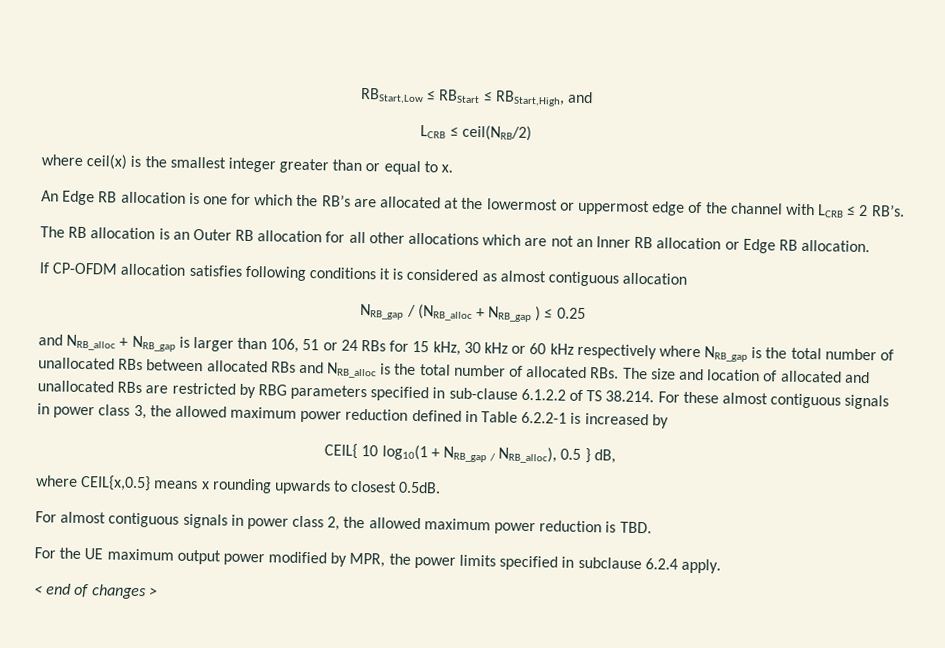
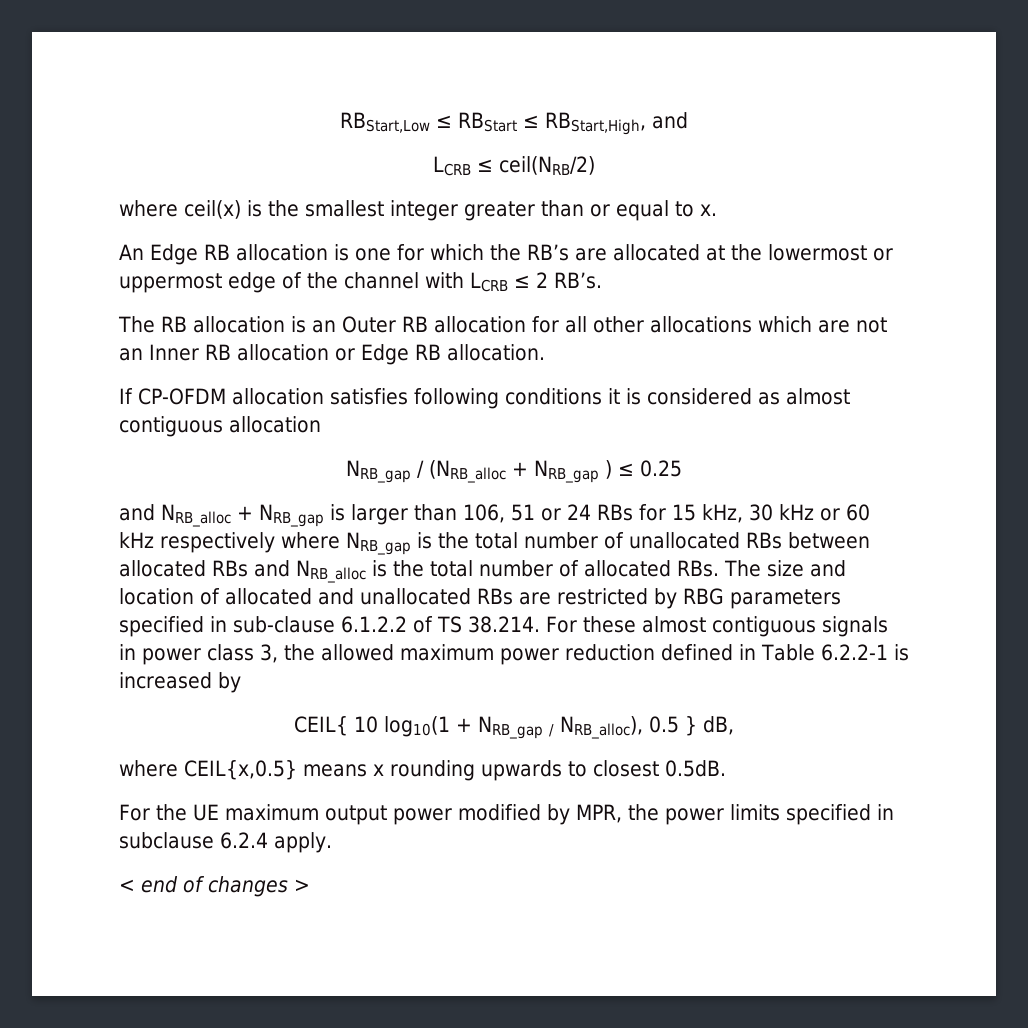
[35,511,652,535] // For almost contiguous signals in power class 2, the allowed maximum power reduction is TBD. -> (726, 768) none

